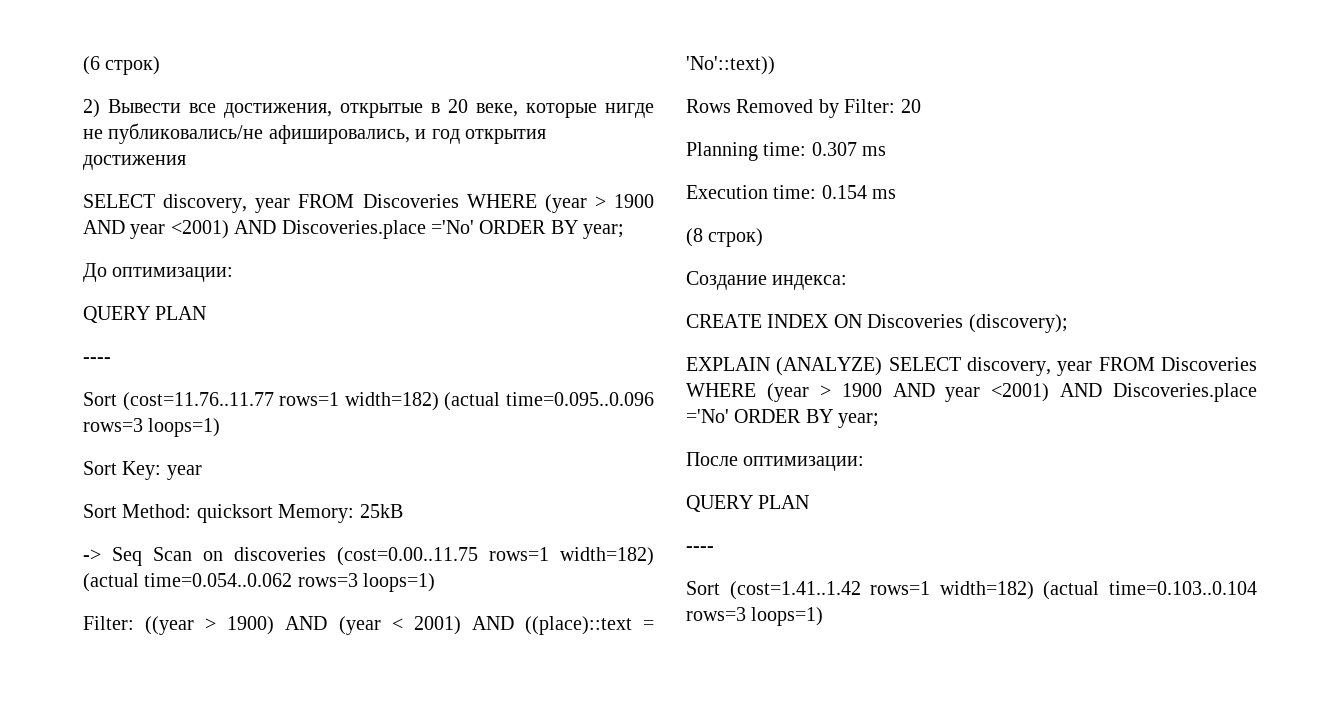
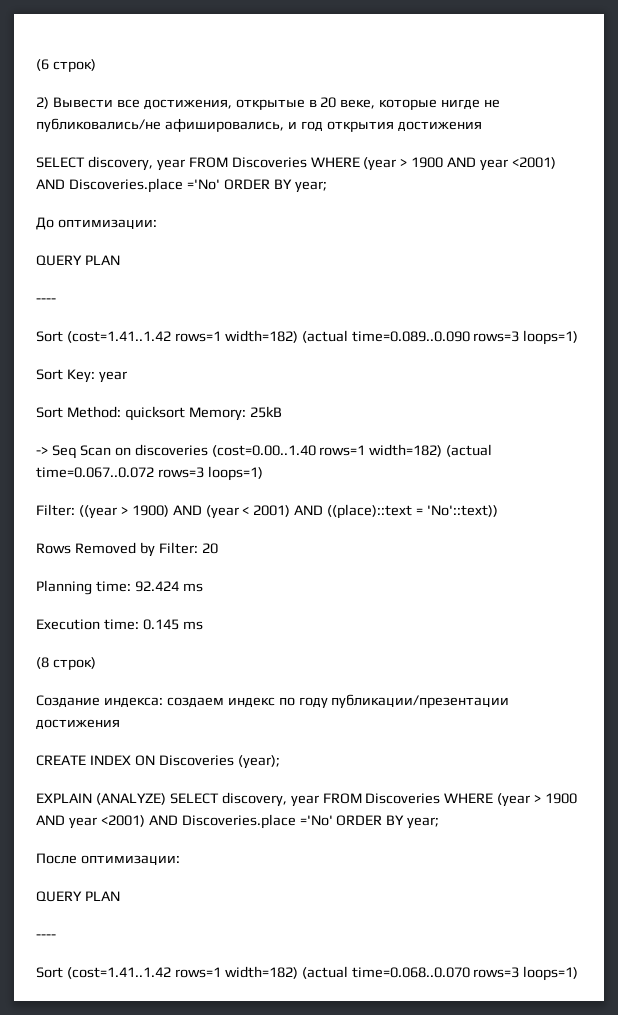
[122,392,654,411] (cost=11.76..11.77 rows=1 width=182) (actual time=0.095..0.096 -> [66,330,470,343] (cost=1.41..1.42 rows=1 width=182) (actual time=0.089..0.090
[336,547,654,566] [83,573,293,592] (cost=0.00..11.75 rows=1 width=182) (actual time=0.054..0.062 -> [211,444,493,457] [36,467,154,478] (cost=0.00..1.40 rows=1 width=182) (actual time=0.067..0.072
[811,142,857,156] 0.307 -> [134,581,179,592] 92.424
[821,185,867,199] 0.154 -> [142,619,179,630] 0.145
(848, 282) none -> [166,694,510,708] [36,719,120,729] создаем индекс по году публикации/презентации достижения
[968,314,1068,333] (discovery); -> [237,755,280,769] (year);
[1109,581,1257,595] time=0.103..0.104 -> [351,967,470,978] time=0.068..0.070

